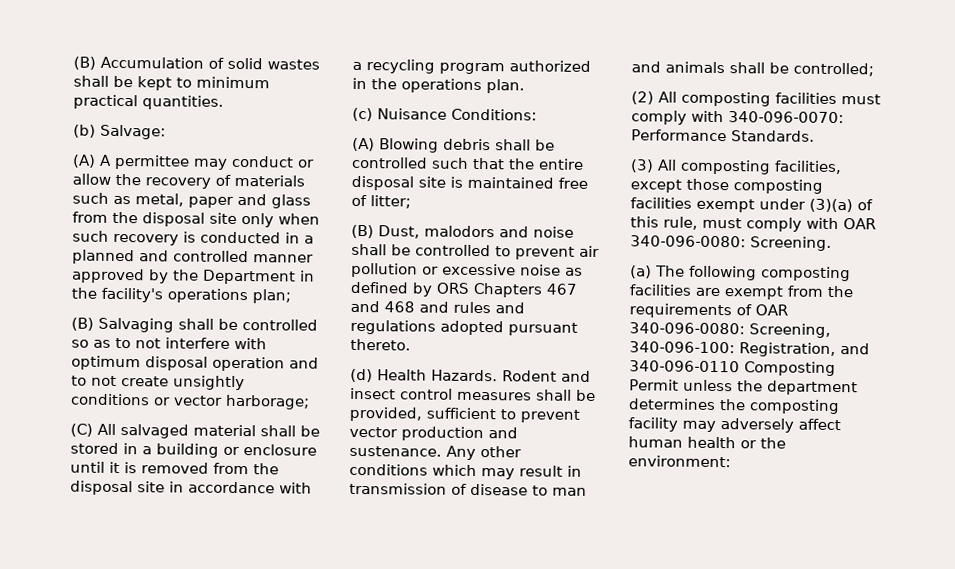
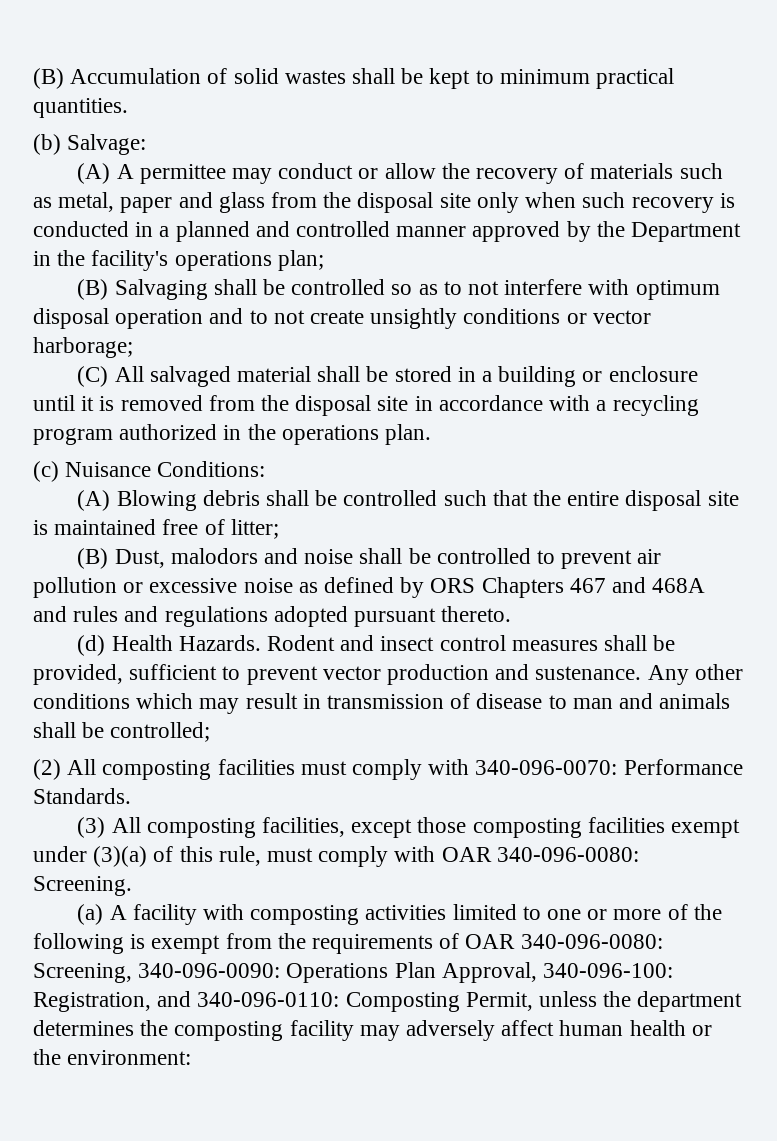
[384,301,415,313] 468 -> [652,578,706,593] 468A
[655,265,851,282] [629,284,720,297] The following composting facilities are -> [109,904,722,925] [33,933,146,954] A facility with composting activities limited to one or more of the following is
[629,341,870,358] [629,360,836,377] [629,379,679,391] 340-096-100: Registration, and 340-096-0110 Composting Permit -> [138,962,674,983] [33,991,533,1012] 340-096-0090: Operations Plan Approval, 340-096-100: Registration, and 340-096-0110: Composting Permit,

